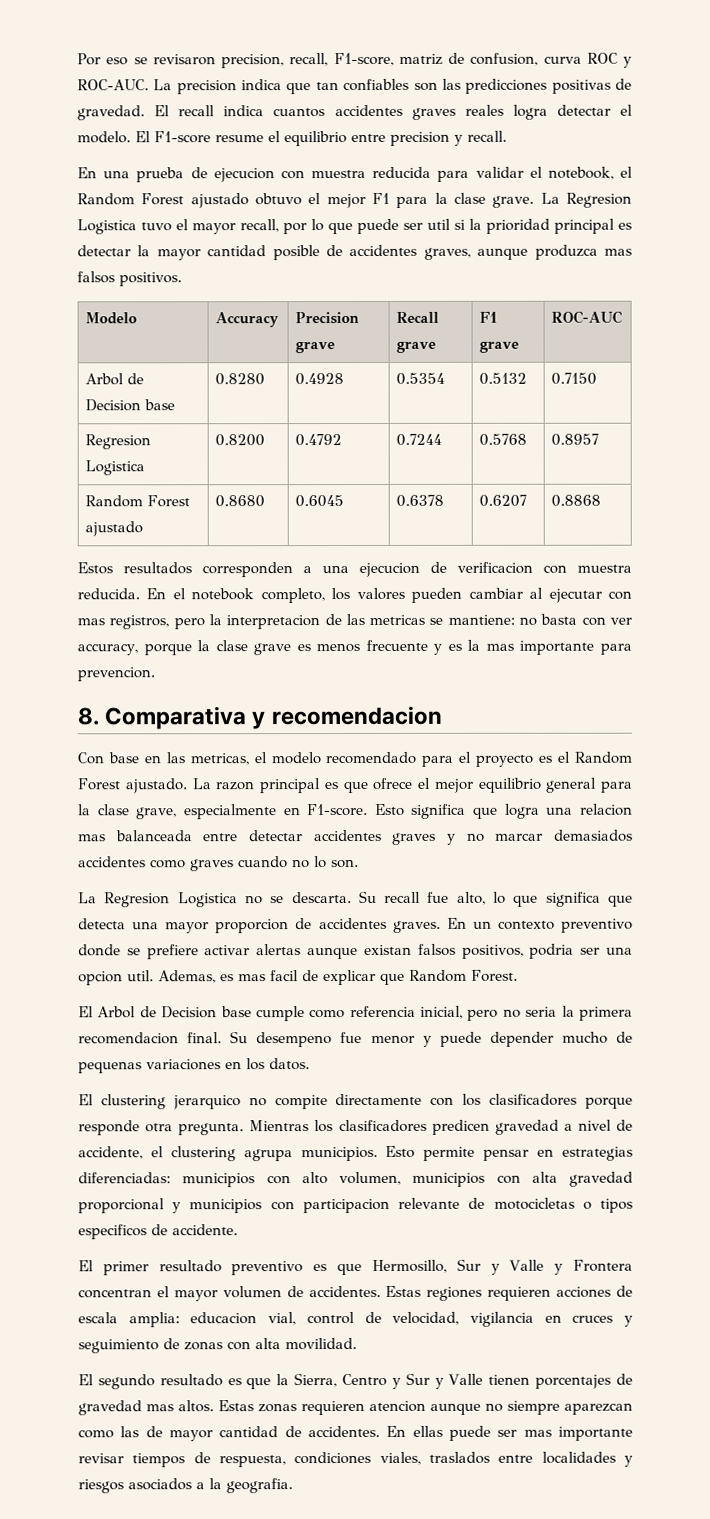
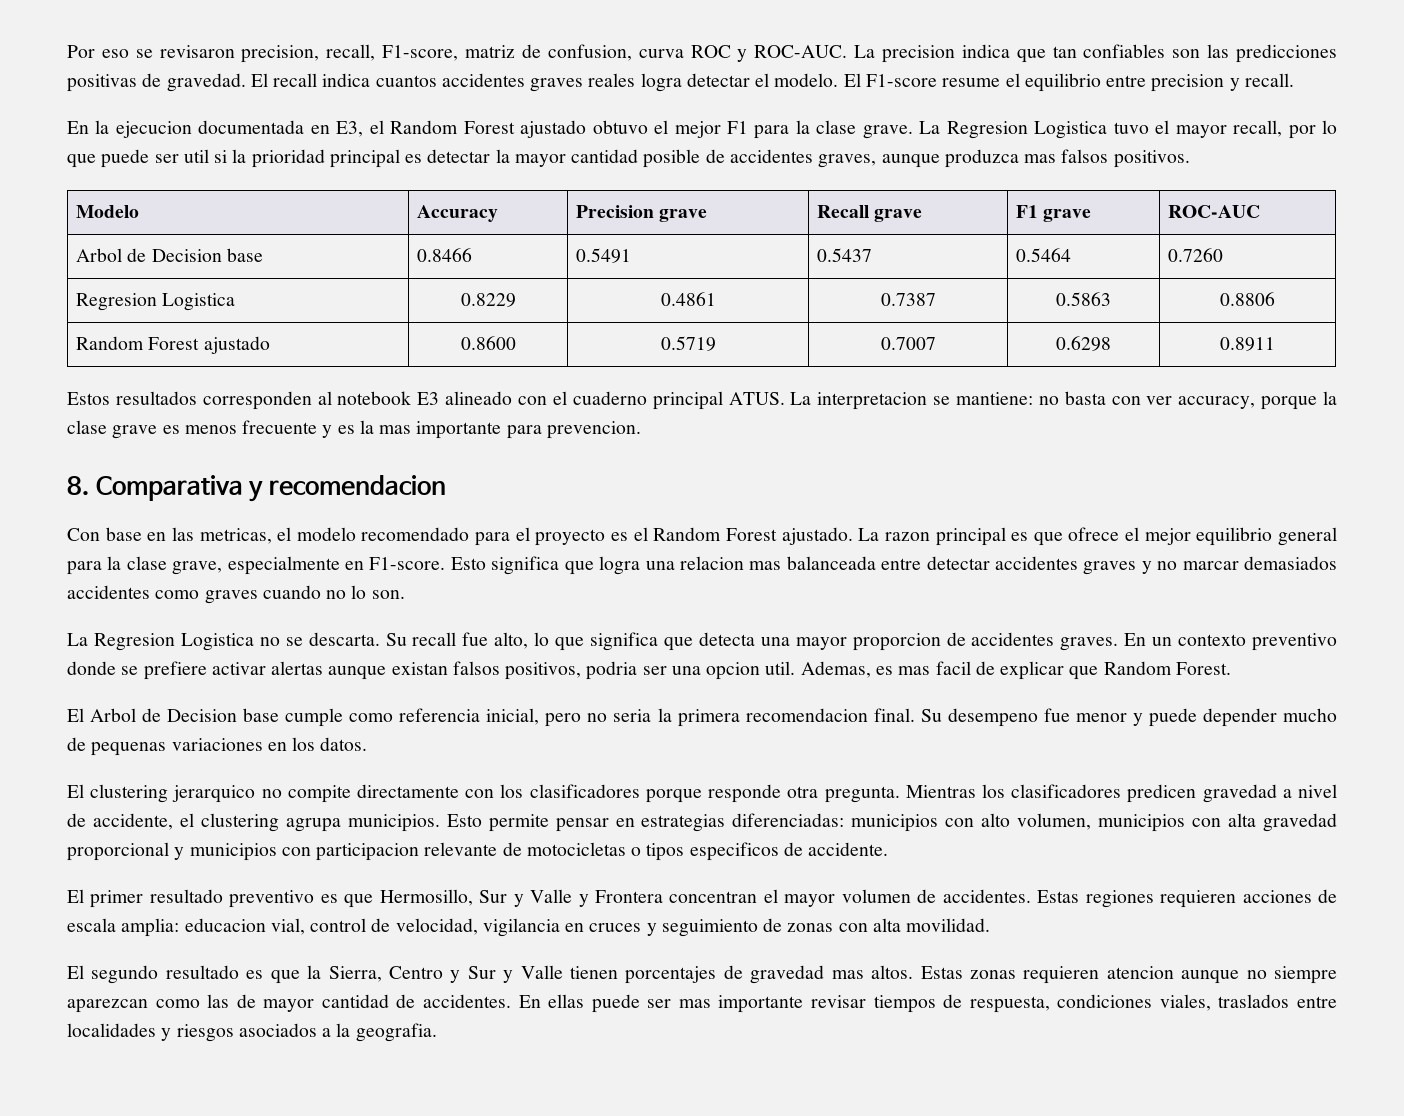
[103,166,614,183] una prueba de ejecucion con muestra reducida para validar el notebook, -> [95,120,364,138] la ejecucion documentada en E3,
[214,373,265,386] [294,373,344,386] [395,372,445,385] [478,372,527,385] [550,372,597,385] [84,434,151,450] [84,460,145,476] [214,434,265,447] [294,434,342,447] [395,433,442,446] [478,433,527,446] [550,433,599,446] [84,495,190,508] [84,521,143,537] [214,495,265,508] [294,495,344,508] [395,494,444,507] [478,494,527,507] [550,494,601,507] [77,561,632,578] [77,587,632,604] [77,613,426,630] 0.8280 | 0.4928 | 0.5354 | 0.5132 | 0.7150 // Regresion Logistica | 0.8200 | 0.4792 | 0.7244 | 0.5768 | 0.8957 // Random Forest ajustado | 0.8680 | 0.6045 | 0.6378 | 0.6207 | 0.8868 // Estos resultados corresponden a una ejecucion de verificacion con muestra reducida. En el notebook completo, los valores pueden cambiar al ejecutar con mas registros, pero la interpretacion de las metricas -> [417,248,473,262] [576,248,632,263] [817,248,873,262] [1016,248,1072,262] [1168,248,1224,262] [76,293,236,311] [460,293,516,307] [660,292,716,306] [880,293,936,306] [1056,292,1111,306] [1220,292,1275,306] [76,336,270,354] [460,336,516,350] [660,336,716,351] [880,337,936,350] [1056,336,1111,351] [1220,337,1275,351] [67,391,928,410] 0.8466 | 0.5491 | 0.5437 | 0.5464 | 0.7260 // Regresion Logistica | 0.8229 | 0.4861 | 0.7387 | 0.5863 | 0.8806 // Random Forest ajustado | 0.8600 | 0.5719 | 0.7007 | 0.6298 | 0.8911 // Estos resultados corresponden al notebook E3 alineado con el cuaderno principal ATUS. La interpretacion

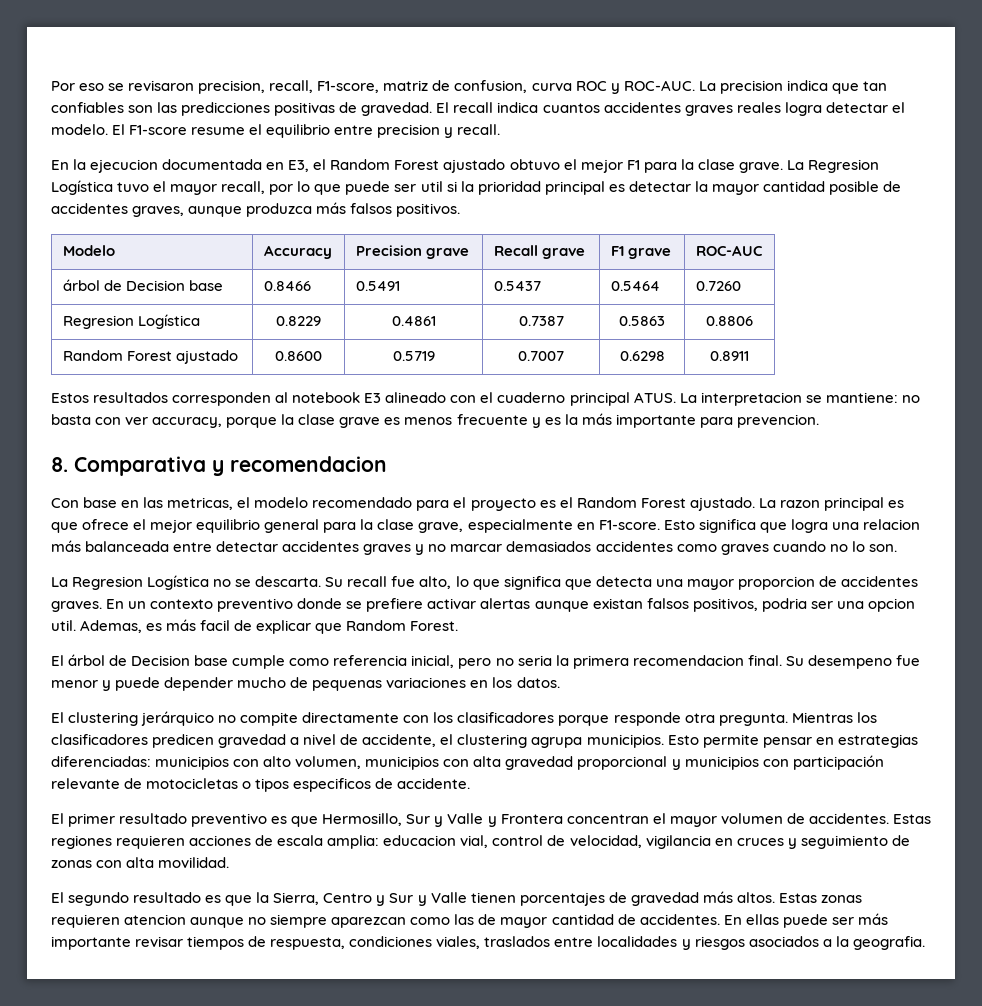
[1034,121,1108,139] Logistica -> [51,180,113,195] Logística
[1024,154,1057,163] mas -> [316,202,347,214] más
[76,248,123,262] Arbol -> [62,279,100,291] árbol
[162,293,236,311] Logistica -> [137,314,200,329] Logística
[379,425,412,434] mas -> [581,413,612,425] más
[749,561,782,570] mas -> [51,540,81,552] más
[180,633,254,651] Logistica -> [147,575,210,590] Logística
[898,666,931,675] mas -> [166,619,197,631] más
[90,708,137,722] Arbol -> [68,654,106,666] árbol
[172,785,256,803] jerarquico -> [141,711,215,726] jerárquico
[316,843,420,861] participacion -> [792,755,884,770] participación
[831,970,864,979] mas -> [702,891,733,903] más
[678,999,711,1008] mas -> [857,913,888,925] más

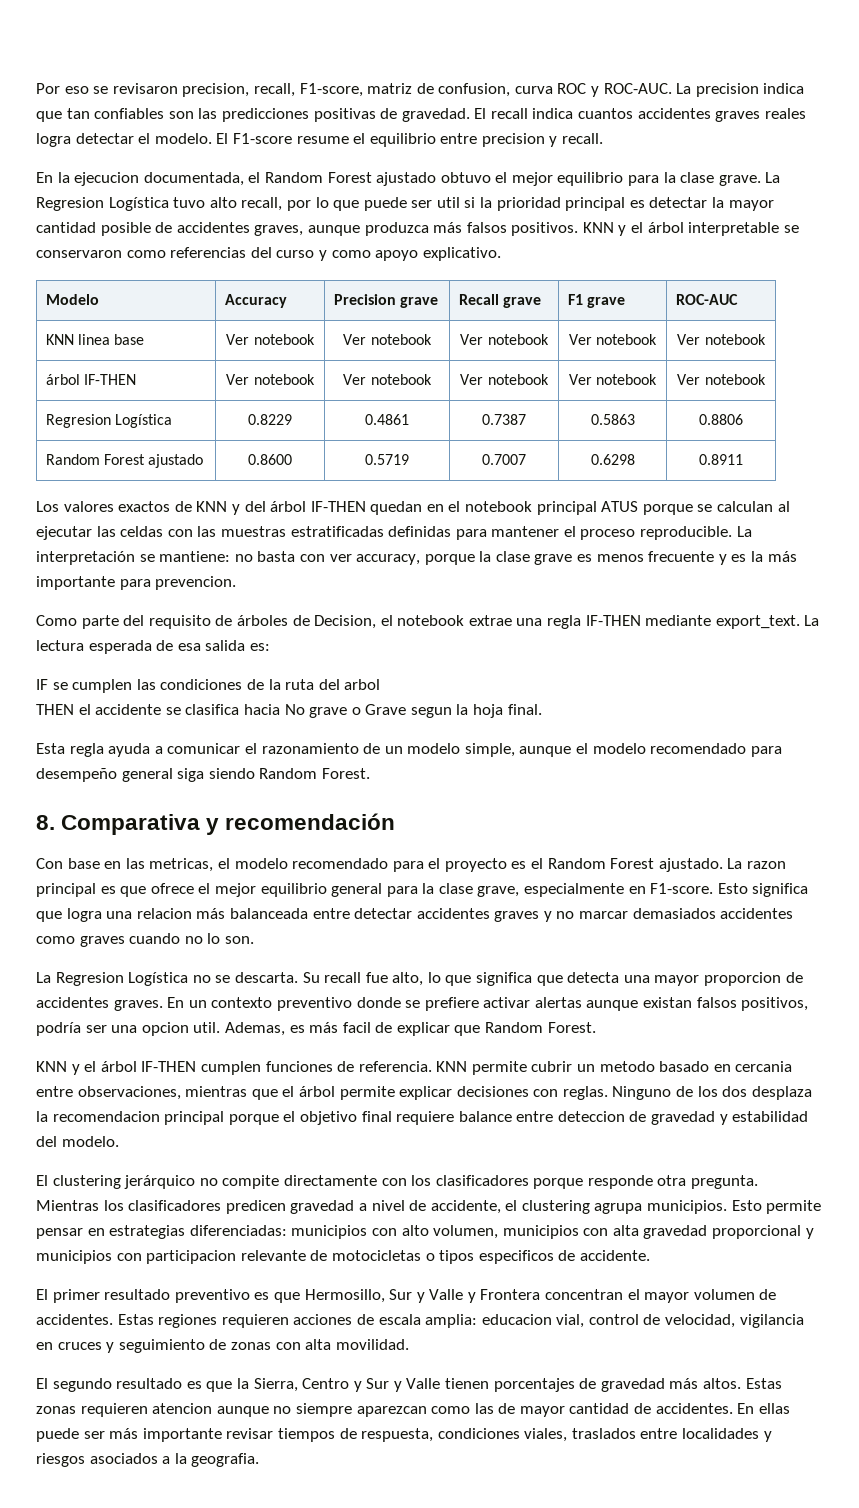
[162,159,310,172] documentada en E3, -> [143,172,244,186] documentada,
[626,160,640,170] F1 -> [557,172,624,186] equilibrio
[153,181,218,195] el mayor -> [209,197,237,208] alto
(461, 210) none -> [582,222,799,236] [36,247,501,261] KNN y el árbol interpretable se conservaron como referencias del curso y como apoyo explicativo.
[62,279,223,291] [263,281,311,291] [355,281,400,291] [493,281,541,291] [610,281,660,291] [695,281,741,291] árbol de Decision base | 0.8466 | 0.5491 | 0.5437 | 0.5464 | 0.7260 -> [45,334,144,345] [226,334,315,345] [343,334,432,345] [460,334,549,345] [568,334,658,345] [677,334,766,345] [45,374,136,385] [226,374,315,385] [343,374,432,385] [460,374,549,385] [568,374,658,385] [677,374,766,385] KNN linea base | Ver notebook | Ver notebook | Ver notebook | Ver notebook | Ver notebook // árbol IF-THEN | Ver notebook | Ver notebook | Ver notebook | Ver notebook | Ver notebook
[51,392,802,406] Estos resultados corresponden al notebook E3 alineado con el cuaderno principal ATUS. La interpretacion -> [36,501,790,515] [36,526,752,540] [36,551,135,565] Los valores exactos de KNN y del árbol IF-THEN quedan en el notebook principal ATUS porque se calculan al ejecutar las celdas con las muestras estratificadas definidas para mantener el proceso reproducible. La interpretación
(819, 421) none -> [36,615,820,629] [36,640,270,654] [36,679,381,693] [36,704,542,718] [36,743,782,757] [36,768,370,782] // Como parte del requisito de árboles de Decision, el notebook extrae una regla IF-THEN mediante export_text. La lectura esperada de esa salida es: // IF se cumplen las condiciones de la ruta del arbol // THEN el accidente se clasifica hacia No grave o Grave segun la hoja final. // Esta regla ayuda a comunicar el razonamiento de un modelo simple, aunque el modelo recomendado para desempeño general siga siendo Random Forest.
[230,456,387,472] recomendacion -> [225,813,396,830] recomendación
[761,598,807,612] podria -> [36,1022,81,1036] podría
[51,654,920,669] [51,677,560,691] El árbol de Decision base cumple como referencia inicial, pero no seria la primera recomendacion final. Su desempeno fue menor y puede depender mucho de pequenas variaciones en los datos. -> [36,1061,793,1075] [36,1086,812,1100] [36,1111,809,1125] [36,1136,119,1147] KNN y el árbol IF-THEN cumplen funciones de referencia. KNN permite cubrir un metodo basado en cercania entre observaciones, mientras que el árbol permite explicar decisiones con reglas. Ninguno de los dos desplaza la recomendacion principal porque el objetivo final requiere balance entre deteccion de gravedad y estabilidad del modelo.
[792,755,884,770] participación -> [146,1250,237,1264] participacion

